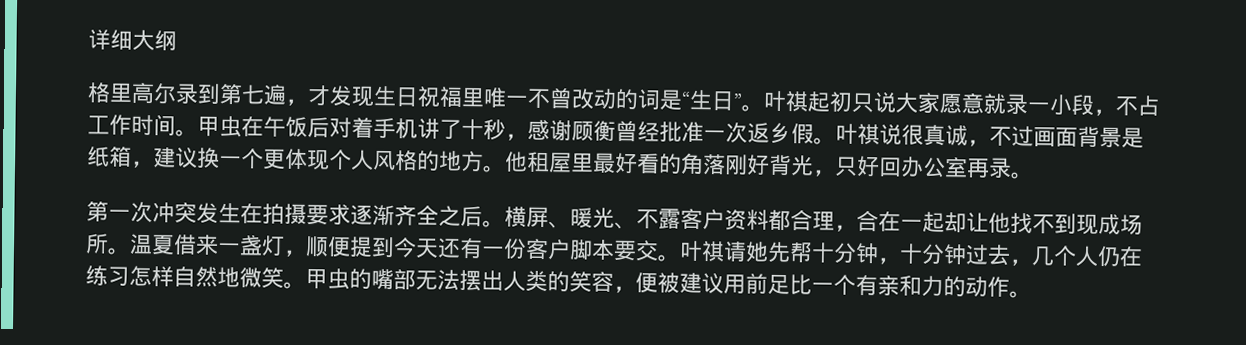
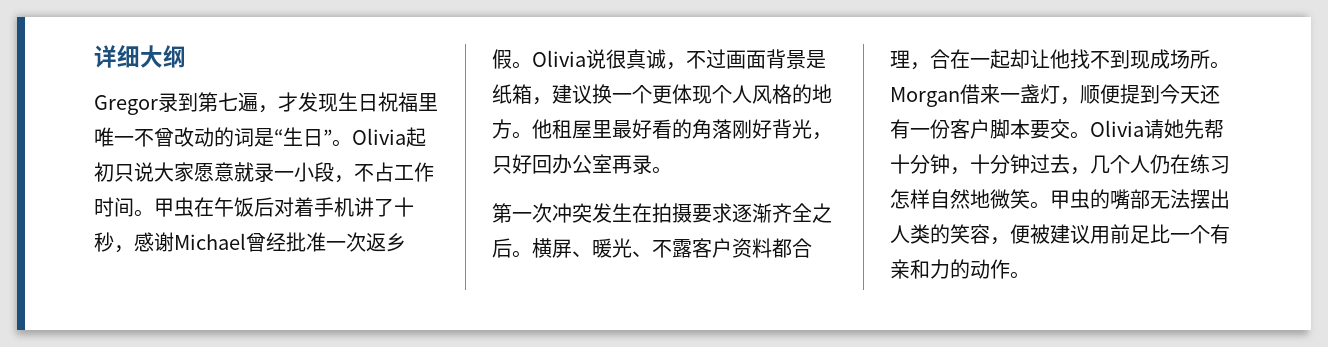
[87,82,177,105] 格里高尔 -> [94,95,158,115] Gregor
[763,90,809,113] 叶祺 -> [352,128,406,145] Olivia
[571,120,616,141] 顾衡 -> [174,233,246,250] Michael
[835,123,880,146] 叶祺 -> [532,50,586,67] Olivia
[129,233,175,255] 温夏 -> [890,87,960,107] Morgan
[679,240,725,263] 叶祺 -> [1090,120,1144,137] Olivia

